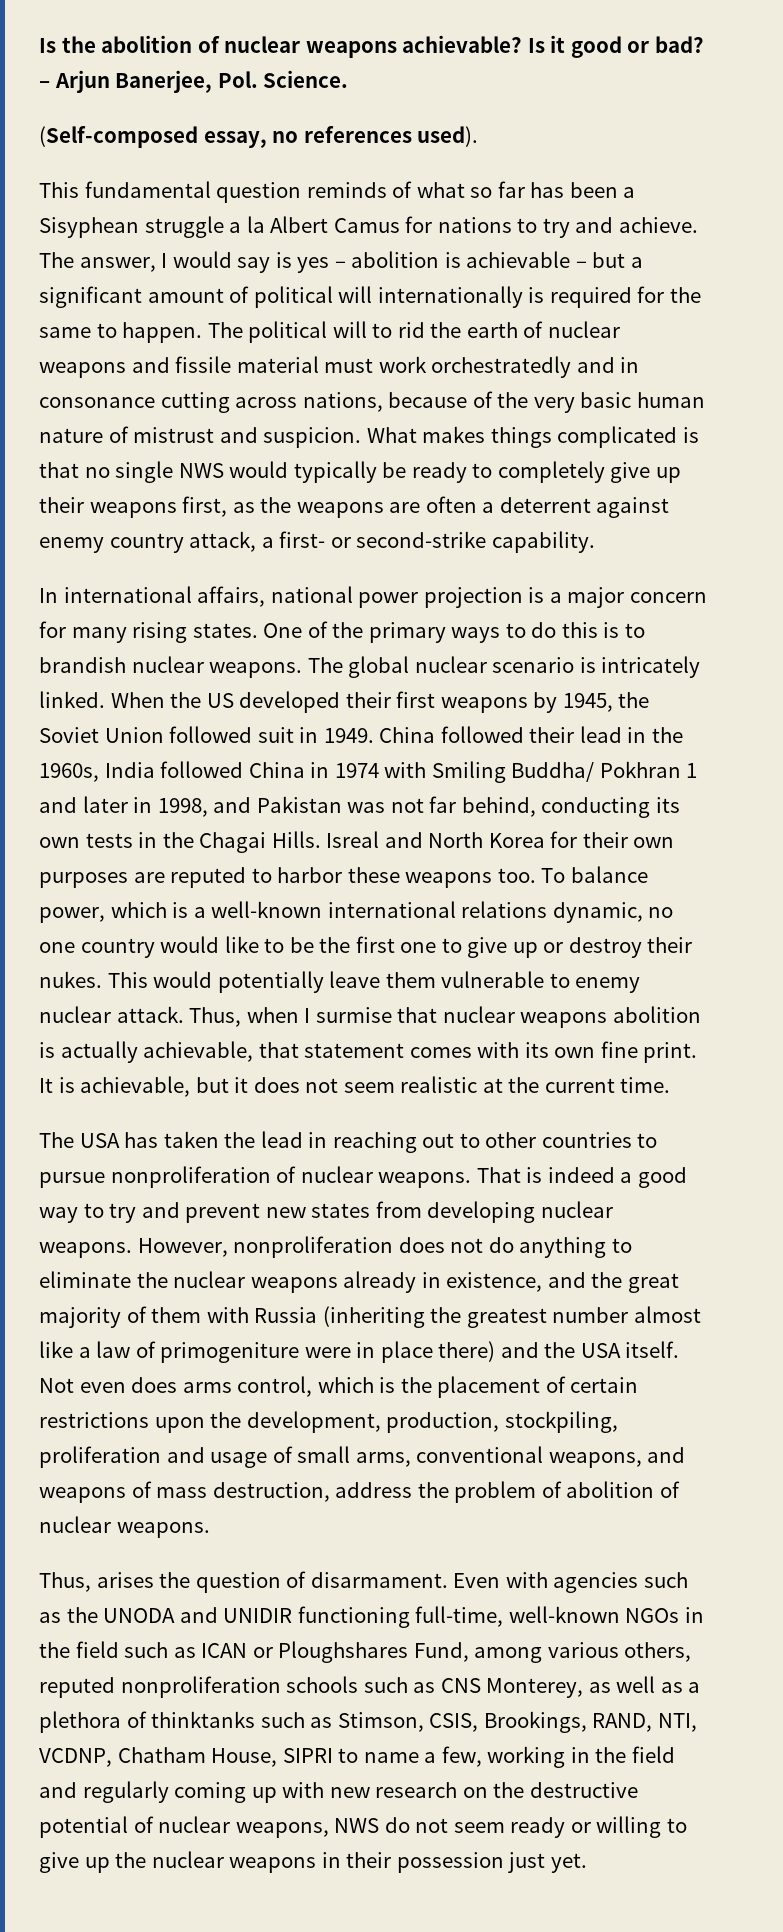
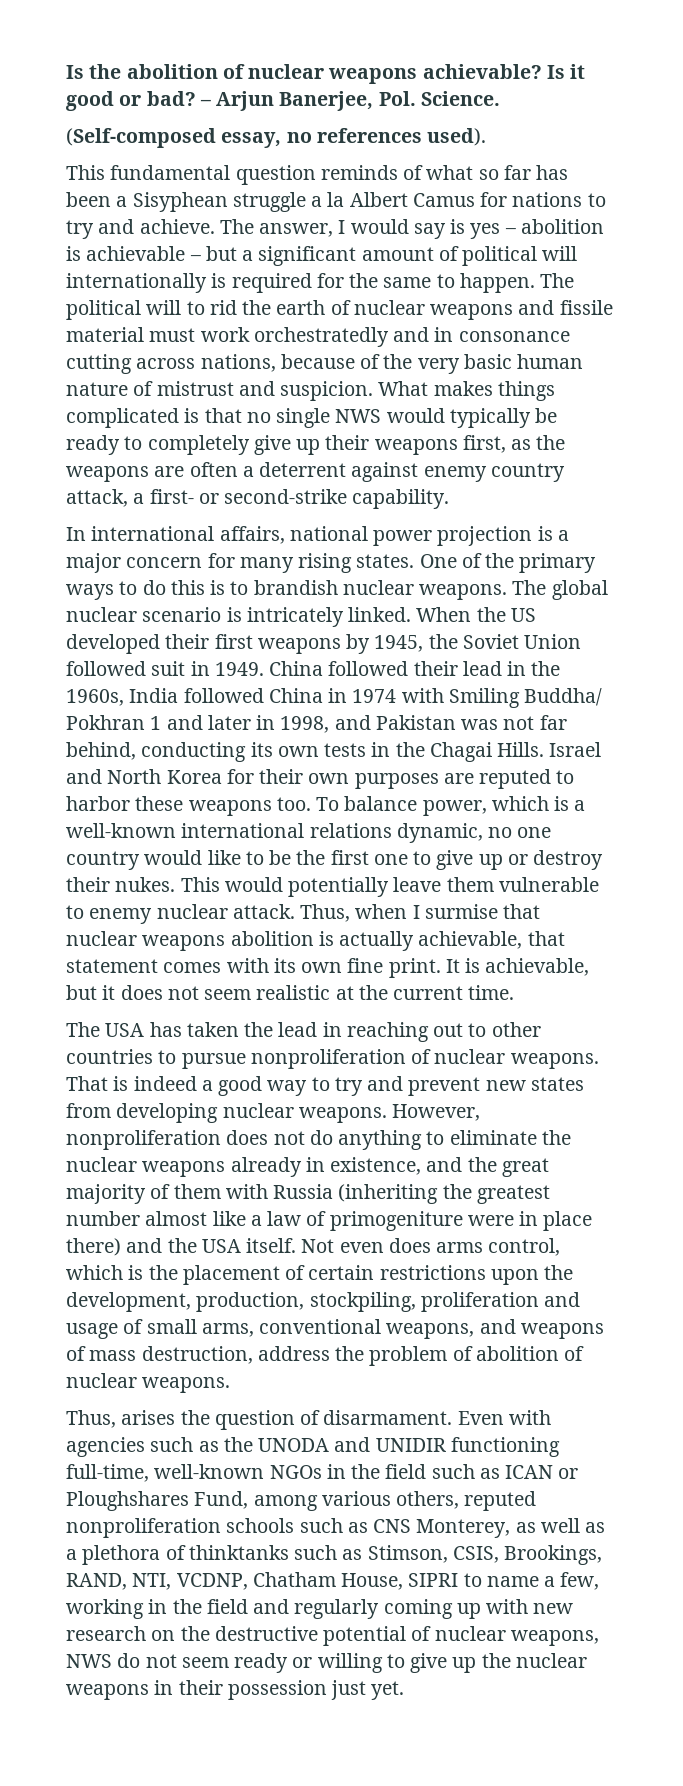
[326,831,380,848] Isreal -> [549,742,602,757] Israel

